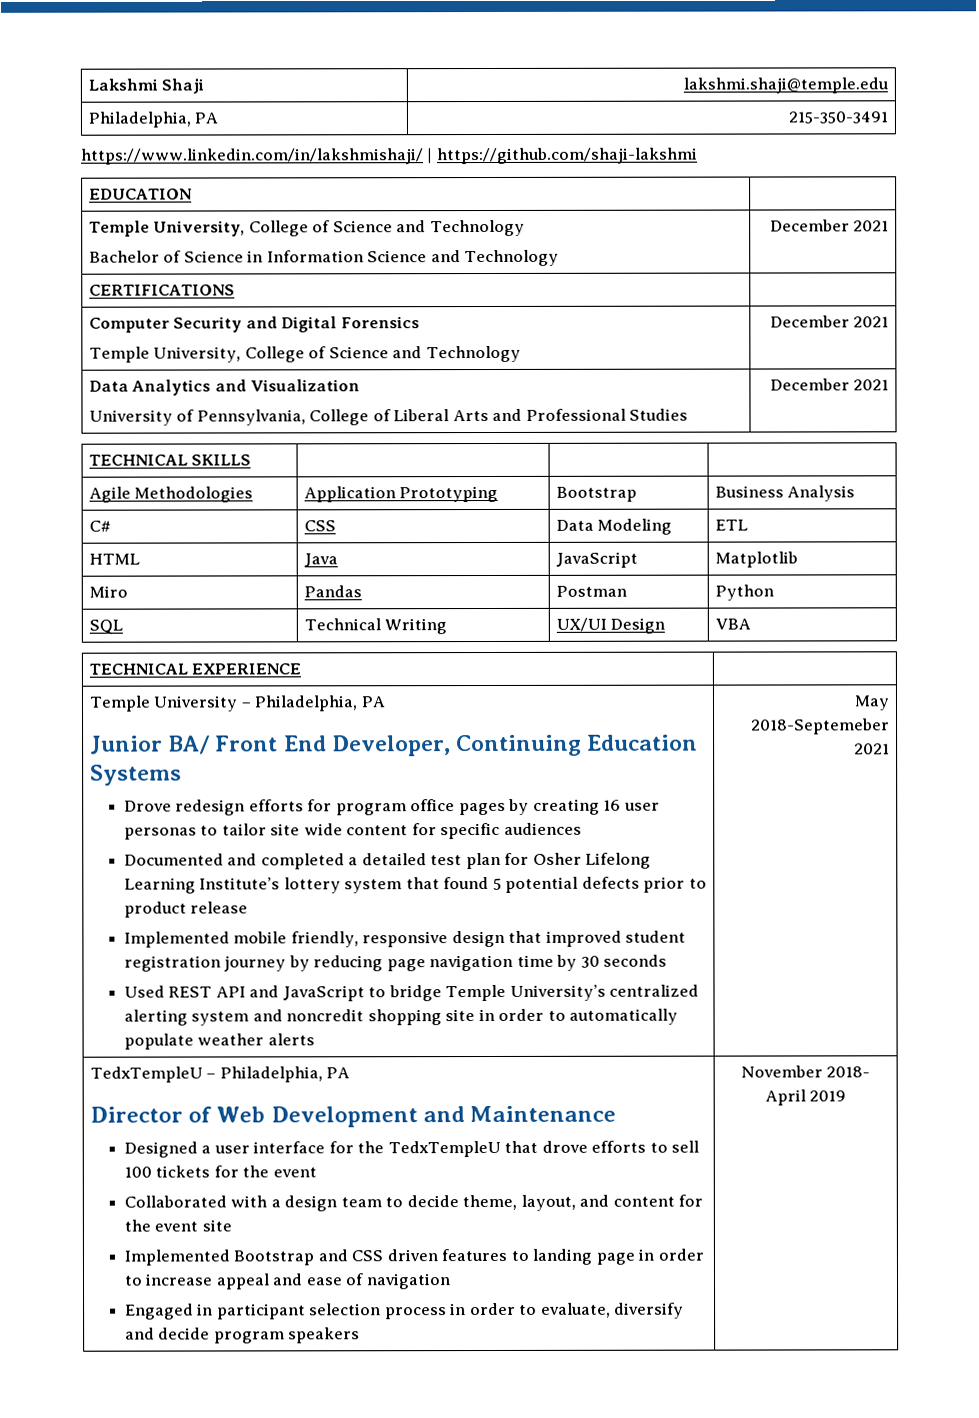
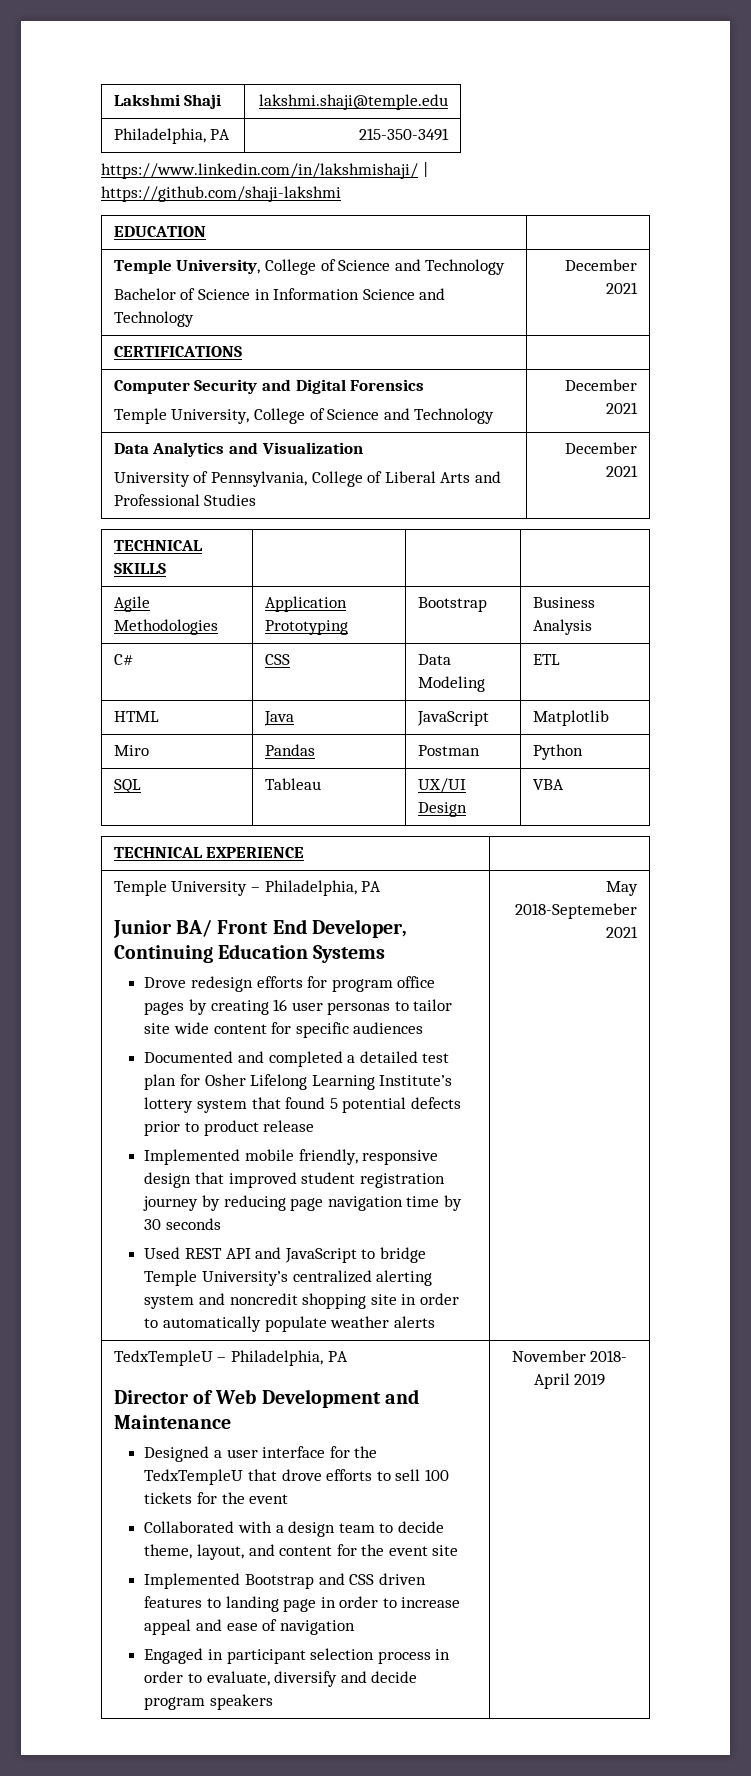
[303,618,448,635] Technical Writing -> [264,778,321,790] Tableau

